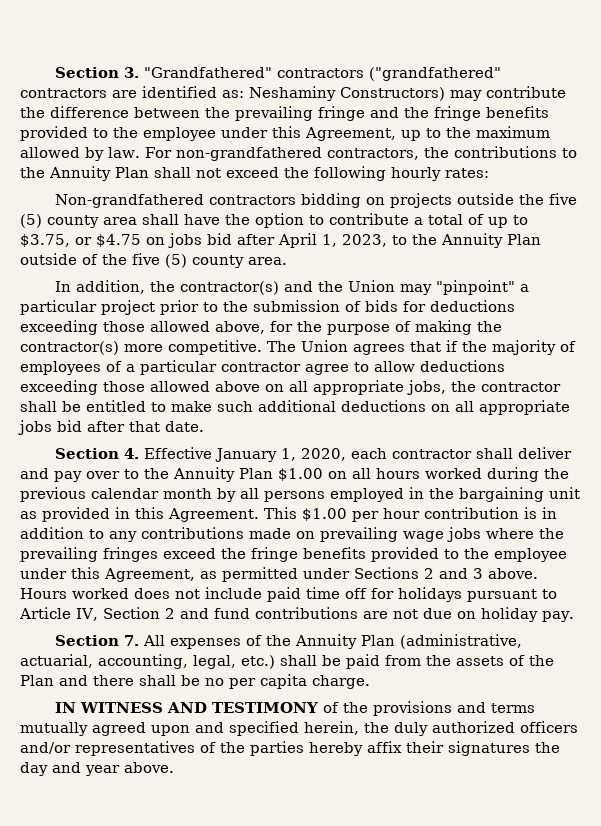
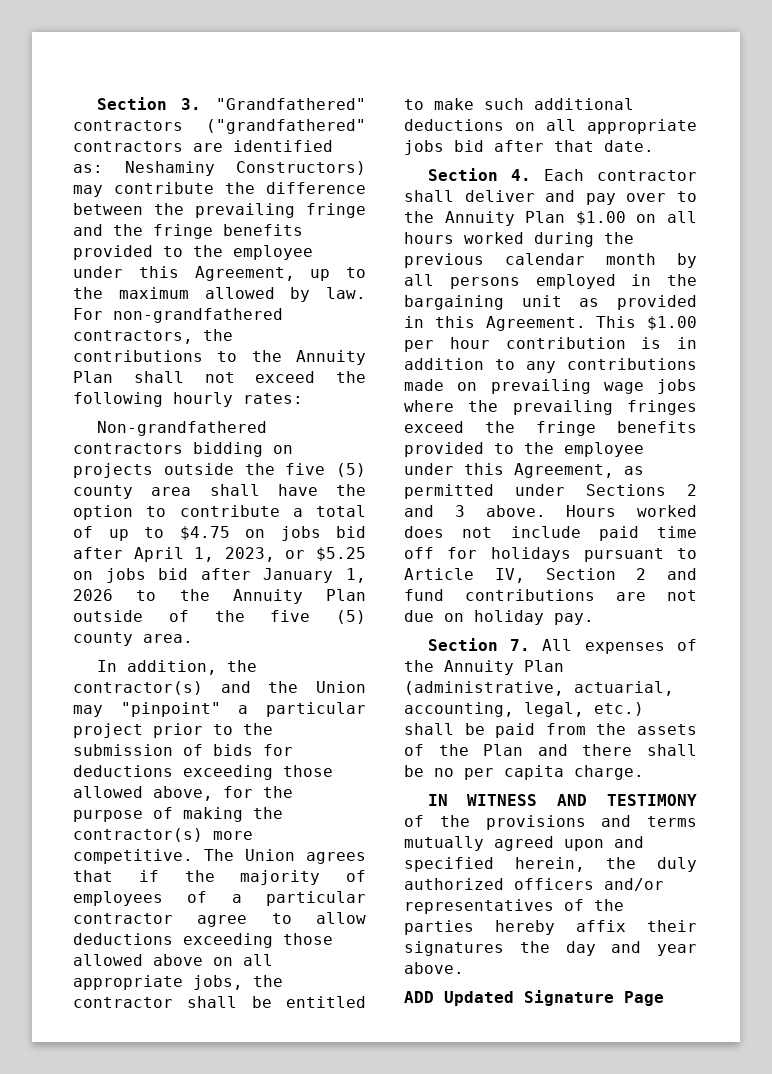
[20,234,92,247] $3.75, or -> (164, 532) none
(387, 240) none -> [285,547,366,561] [73,568,366,583] [73,589,113,601] or $5.25 on jobs bid after January 1, 2026
[143,447,387,462] Effective January 1, 2020, each -> [543,169,584,181] Each
(174, 767) none -> [404,990,664,1006] // ADD Updated Signature Page

